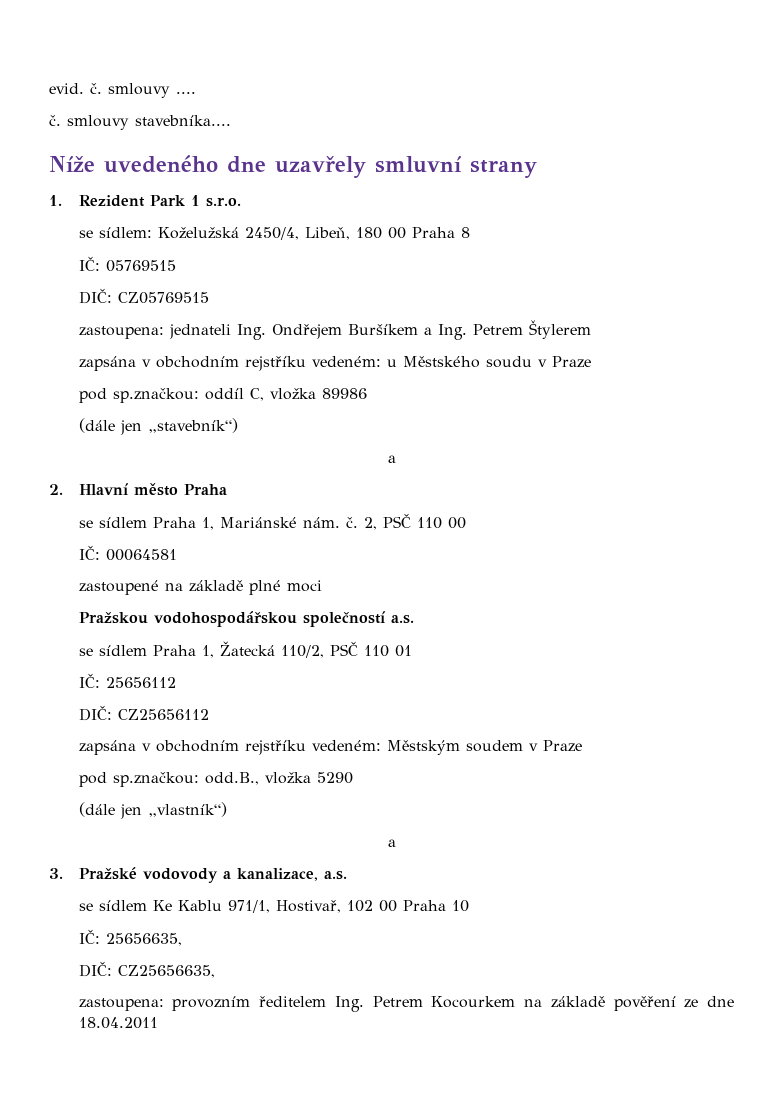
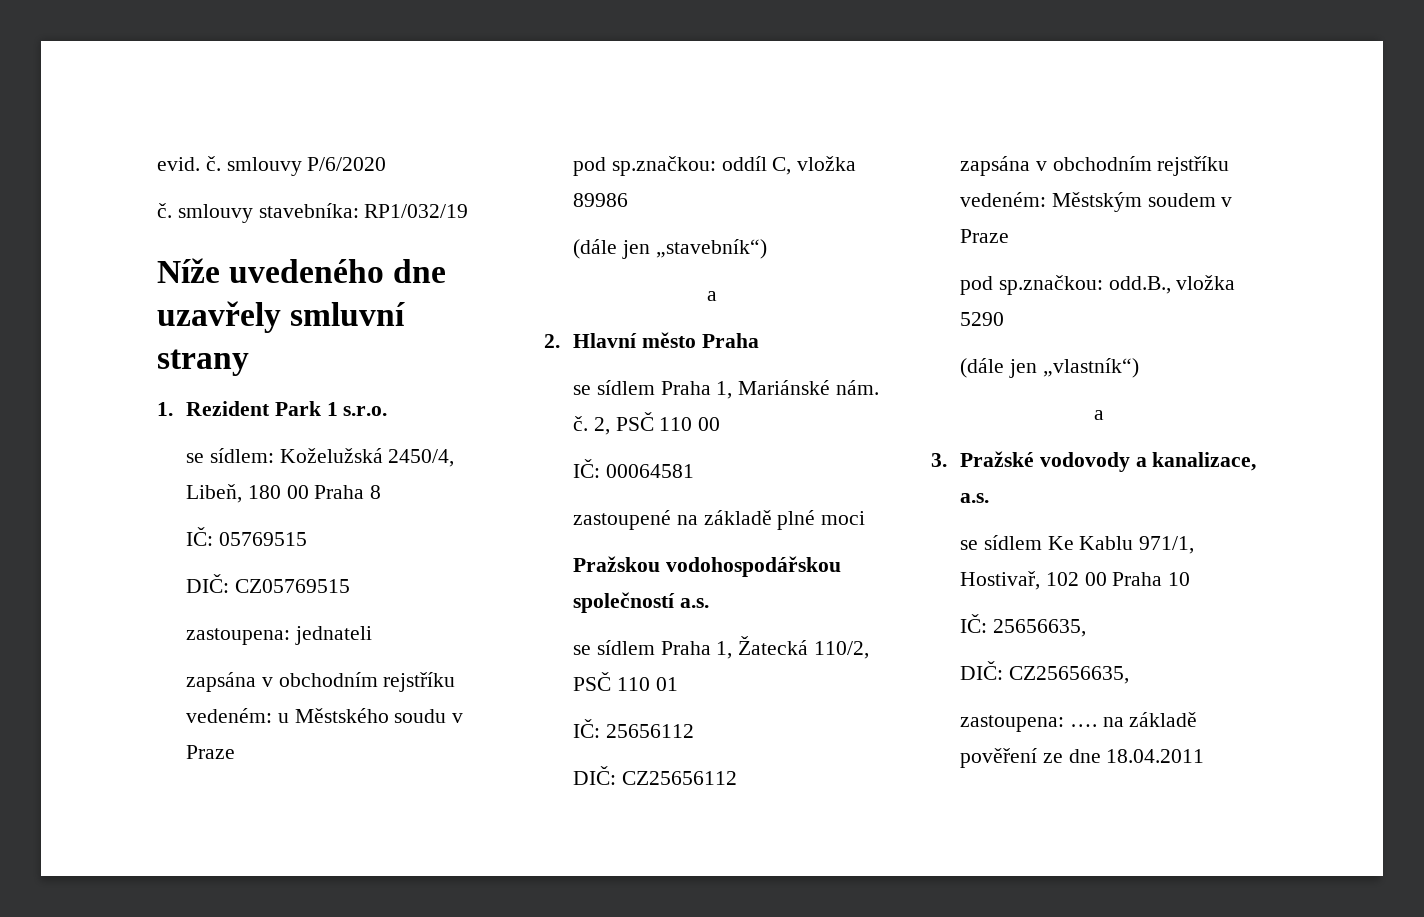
[176,91,196,94] [49,115,231,130] .... // č. smlouvy stavebníka.... -> [307,157,387,171] [157,203,469,223] P/6/2020 // č. smlouvy stavebníka: RP1/032/19
[236,320,591,340] Ing. Ondřejem Buršíkem a Ing. Petrem Štylerem -> (372, 635) none
[172,996,516,1012] provozním ředitelem Ing. Petrem Kocourkem -> [1069,724,1097,727] ….

